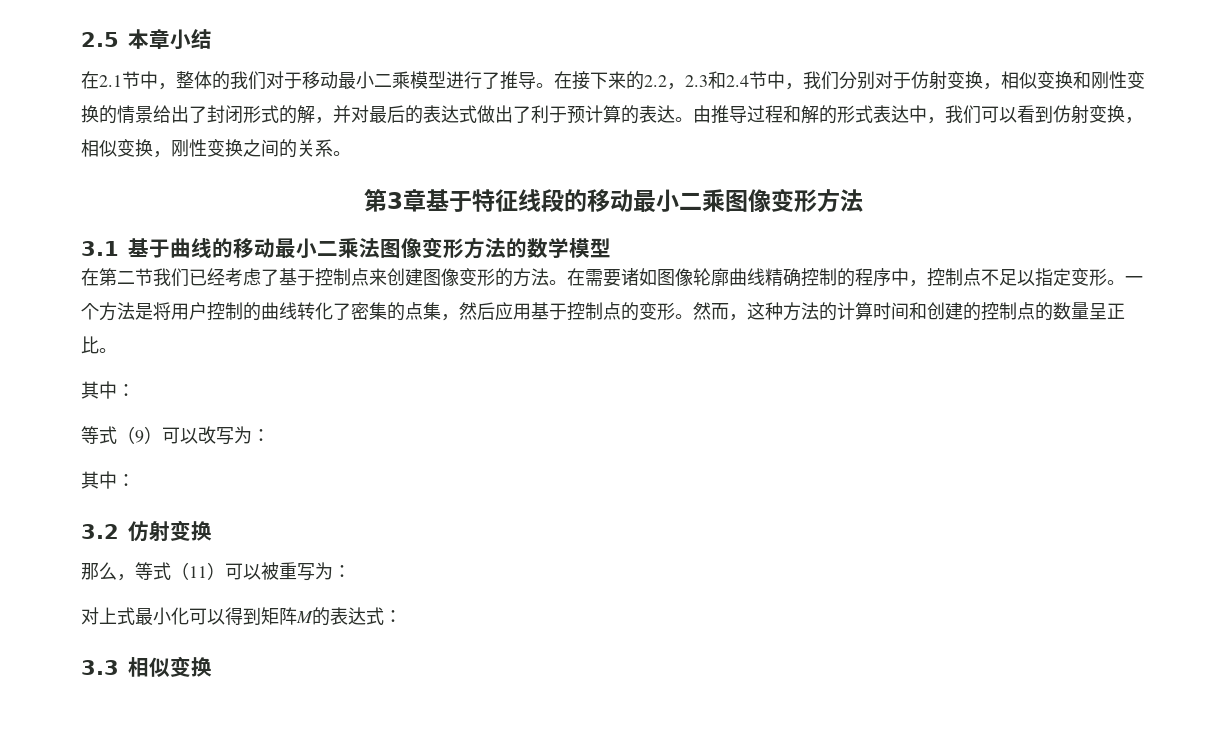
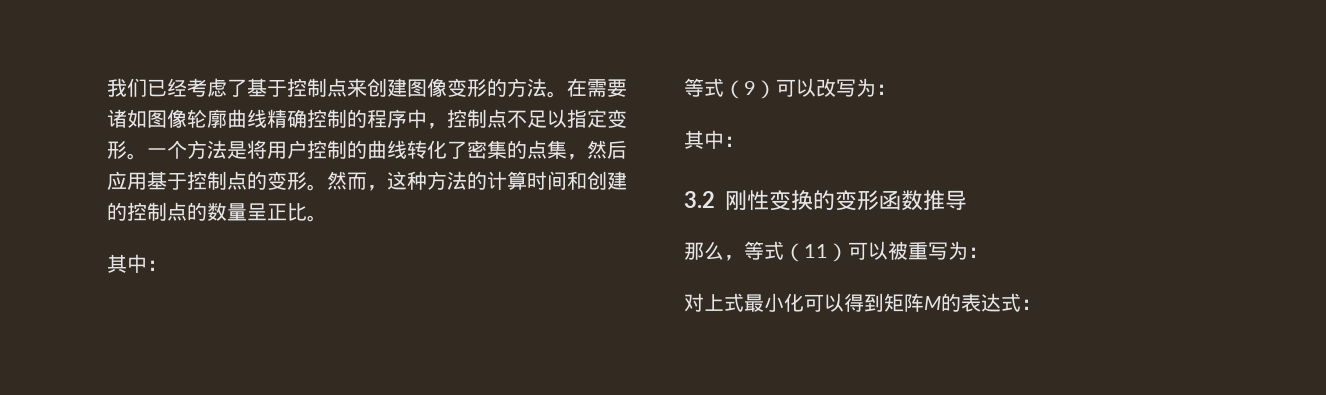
[81,29,212,50] [81,71,1145,90] [81,105,1143,124] [81,139,351,158] [364,188,863,212] [81,237,611,259] [81,268,153,286] 2.5本章小结 // 在2.1节中，整体的我们对于移动最小二乘模型进行了推导。在接下来的2.2，2.3和2.4节中，我们分别对于仿射变换，相似变换和刚性变换的情景给出了封闭形式的解，并对最后的表达式做出了利于预计算的表达。由推导过程和解的形式表达中，我们可以看到仿射变换，相似变换，刚性变换之间的关系。 // 第3章基于特征线段的移动最小二乘图像变形方法 // 3.1基于曲线的移动最小二乘法图像变形方法的数学模型 // 在第二节 -> (107, 87) none
[128,520,212,542] 仿射变换 -> [725,190,967,211] 刚性变换的变形函数推导
[81,656,212,677] // 3.3相似变换 -> (1041, 304) none

